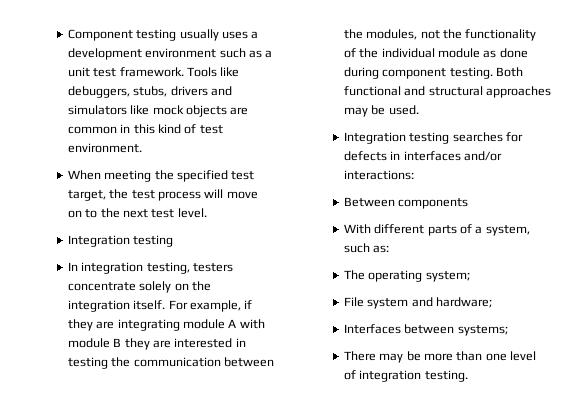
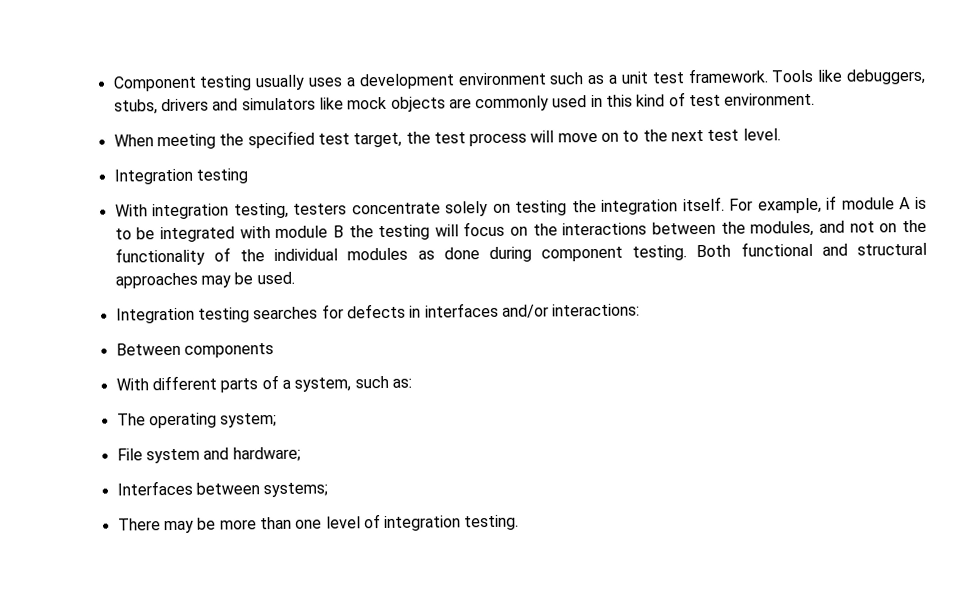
[67,126,117,134] common -> [475,95,588,112] commonly used
[67,262,78,271] In -> [114,204,148,217] With
(189, 287) none -> [515,200,568,216] testing
[67,319,265,331] [67,338,246,350] [67,357,274,369] [343,29,440,40] they are integrating module A with module B they are interested in testing the communication between the modules, not -> [841,196,928,210] [114,220,898,243] module A is to be integrated with module B the testing will focus on the interactions between the modules, and not on
[437,48,480,58] module -> [347,247,409,261] modules

